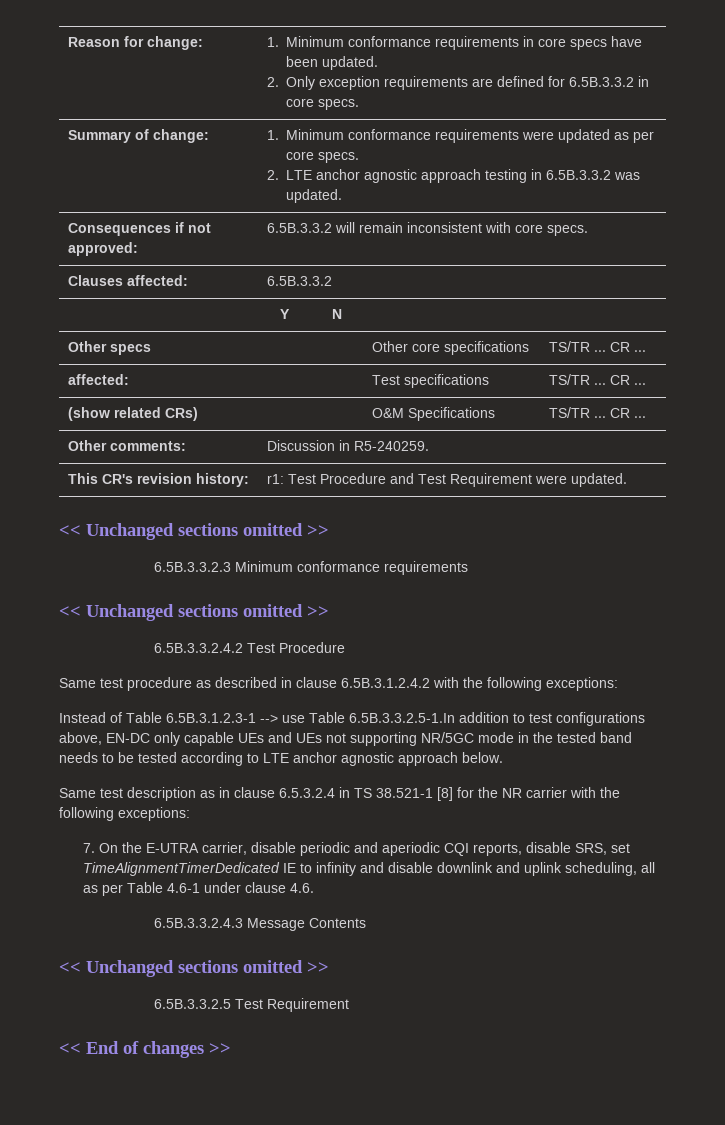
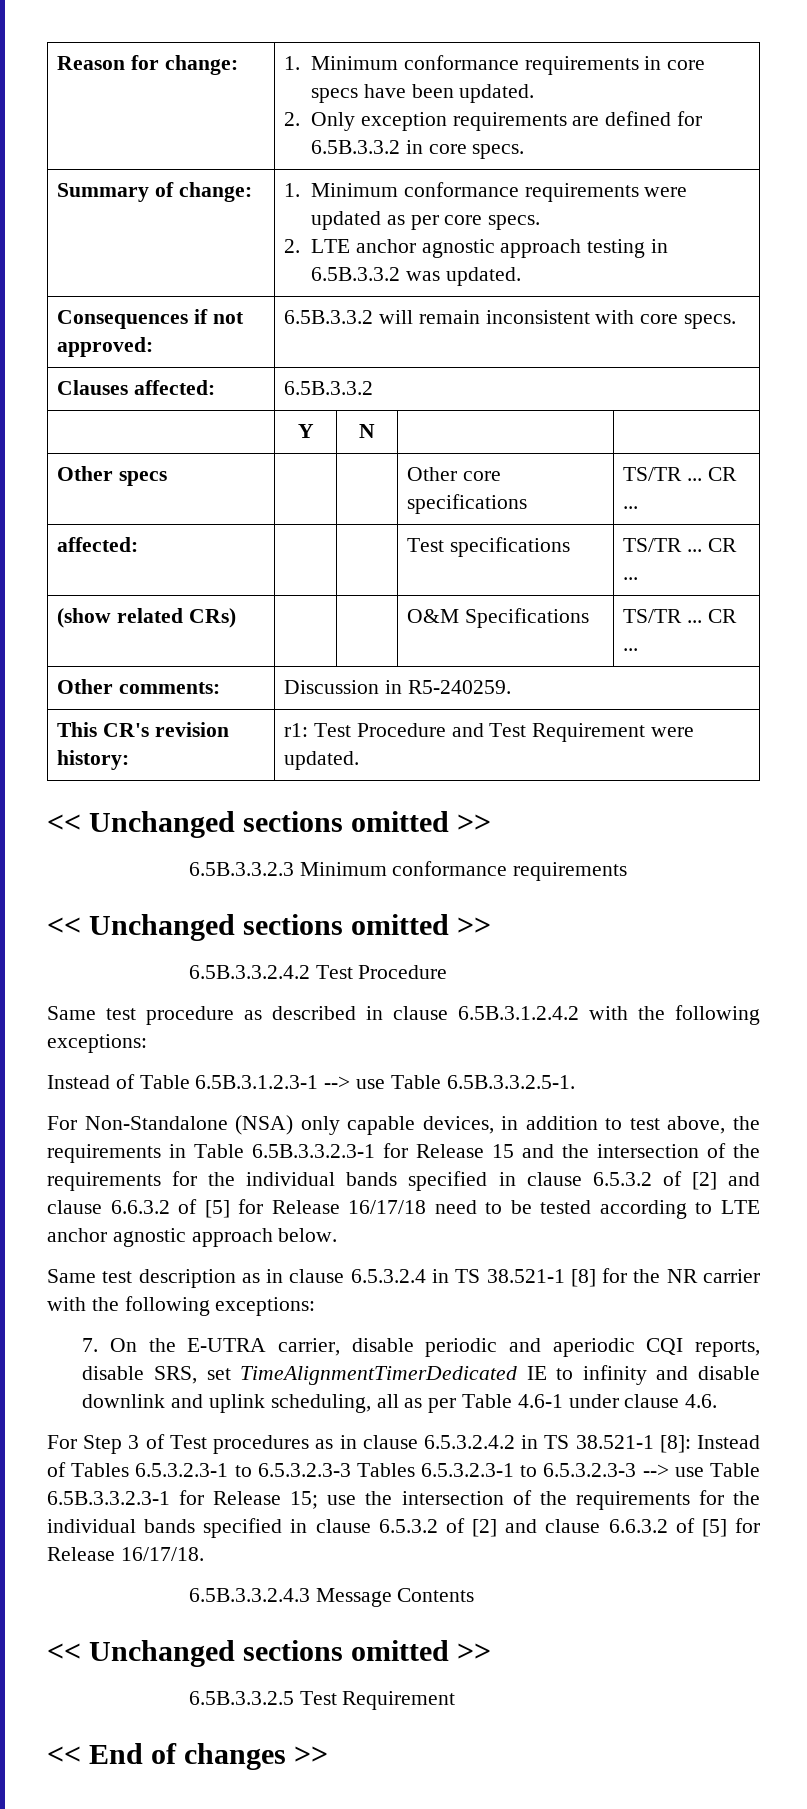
[349,712,645,726] [59,732,632,746] [59,752,98,763] 6.5B.3.3.2.5-1.In addition to test configurations above, EN-DC only capable UEs and UEs not supporting NR/5GC mode in the tested band needs -> [446,1075,575,1089] [47,1115,760,1135] [47,1143,760,1163] [47,1171,760,1191] [47,1199,477,1218] 6.5B.3.3.2.5-1. // For Non-Standalone (NSA) only capable devices, in addition to test above, the requirements in Table 6.5B.3.3.2.3-1 for Release 15 and the intersection of the requirements for the individual bands specified in clause 6.5.3.2 of [2] and clause 6.6.3.2 of [5] for Release 16/17/18 need
(314, 888) none -> [47,1434,760,1454] [47,1462,760,1477] [47,1490,760,1510] [47,1518,760,1538] [47,1547,204,1561] // For Step 3 of Test procedures as in clause 6.5.3.2.4.2 in TS 38.521-1 [8]: Instead of Tables 6.5.3.2.3-1 to 6.5.3.2.3-3 Tables 6.5.3.2.3-1 to 6.5.3.2.3-3 --> use Table 6.5B.3.3.2.3-1 for Release 15; use the intersection of the requirements for the individual bands specified in clause 6.5.3.2 of [2] and clause 6.6.3.2 of [5] for Release 16/17/18.

